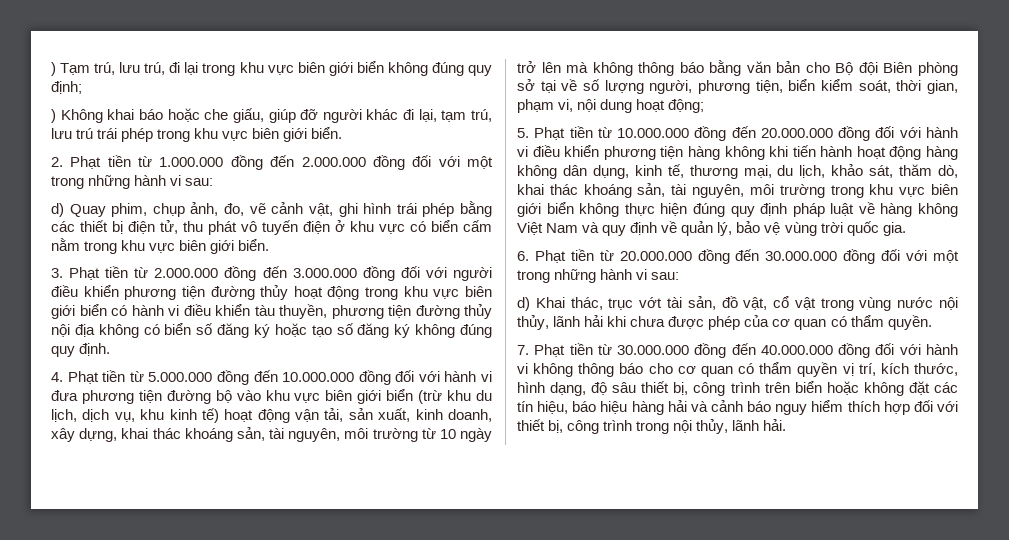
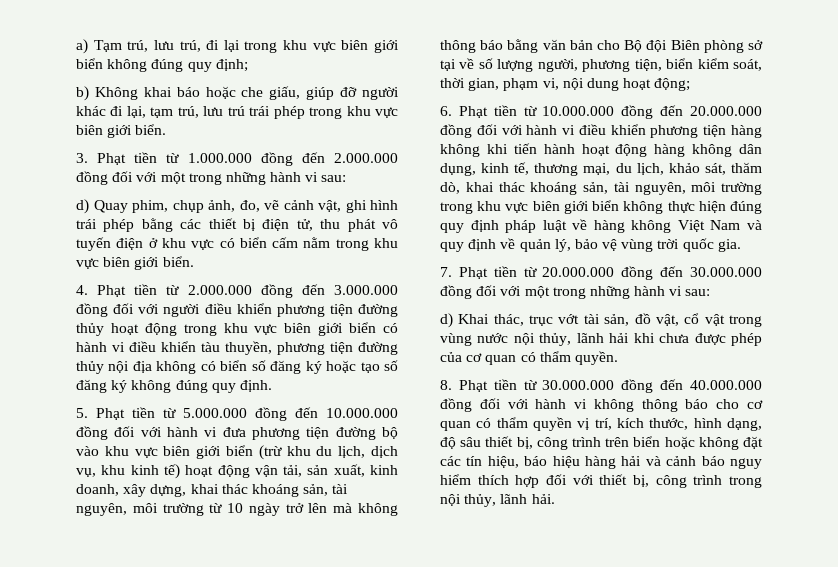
[51,62,56,76] ) -> [76,39,88,54] a)
[51,109,56,123] ) -> [76,86,89,101] b)
[51,157,63,167] 2. -> [76,153,88,163] 3.
[51,268,63,278] 3. -> [76,285,88,295] 4.
[51,372,63,382] 4. -> [76,408,88,418] 5.
[517,128,529,138] 5. -> [440,106,452,116] 6.
[517,251,529,261] 6. -> [440,267,452,277] 7.
[517,345,529,355] 7. -> [440,380,452,390] 8.

